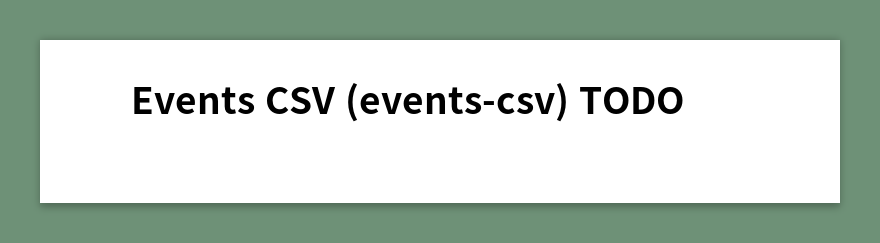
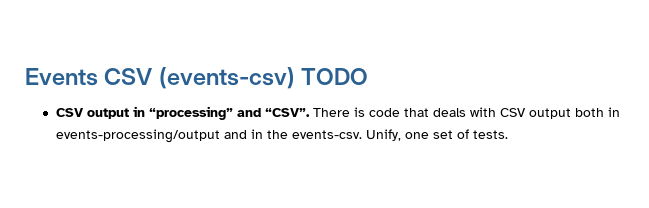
(684, 100) none -> [56,106,621,120] [56,129,509,143] // CSV output in “processing” and “CSV”. There is code that deals with CSV output both in events-processing/output and in the events-csv. Unify, one set of tests.

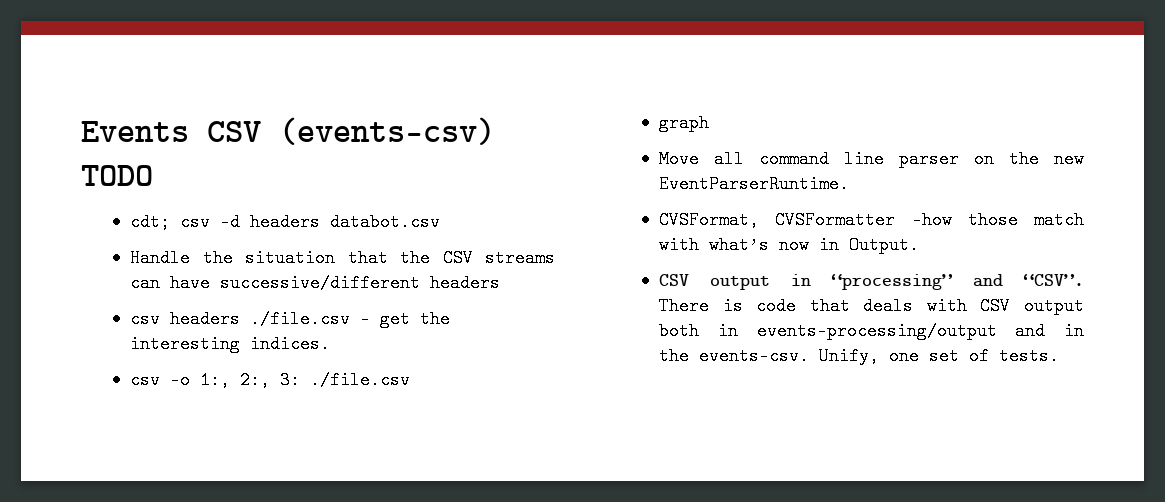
(369, 76) none -> [130,213,441,231] [130,249,556,267] [130,274,501,292] [130,310,451,328] [130,335,331,353] [130,371,411,389] [659,114,710,132] [659,150,1084,168] [659,175,850,193] [659,211,1084,229] [659,236,920,254] // cdt; csv -d headers databot.csv // Handle the situation that the CSV streams can have successive/different headers // csv headers ./file.csv – get the interesting indices. // csv –o 1:, 2:, 3: ./file.csv // graph // Move all command line parser on the new EventParserRuntime. // CVSFormat, CVSFormatter –how those match with what’s now in Output.

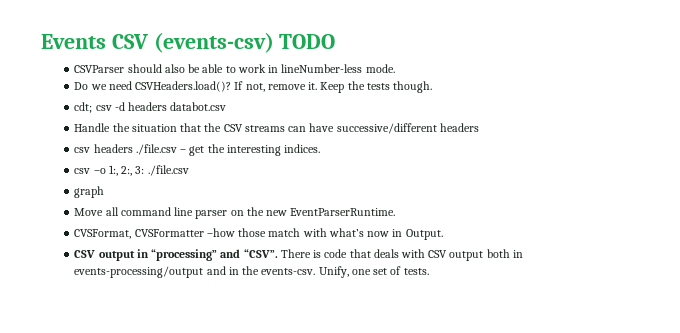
(153, 175) none -> [74,64,395,73] [74,81,432,93] // CSVParser should also be able to work in lineNumber-less mode. // Do we need CSVHeaders.load()? If not, remove it. Keep the tests though.

